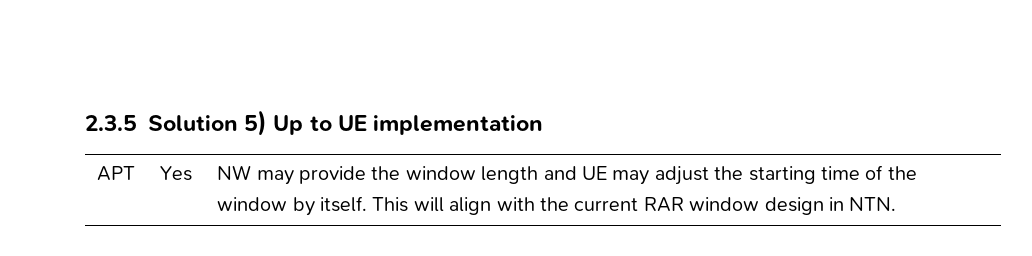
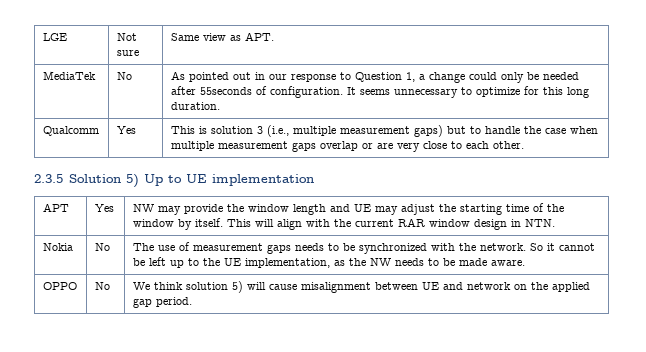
(85, 123) none -> [42,33,67,41] [116,33,137,41] [116,50,139,56] [170,32,274,41] [42,71,96,80] [116,72,132,80] [170,71,579,83] [170,86,589,98] [170,102,220,110] [42,126,99,136] [116,126,136,134] [170,125,598,137] [170,141,524,152] LGE | Not sure | Same view as APT. // MediaTek | No | As pointed out in our response to Question 1, a change could only be needed after 55seconds of configuration. It seems unnecessary to optimize for this long duration. // Qualcomm | Yes | This is solution 3 (i.e., multiple measurement gaps) but to handle the case when multiple measurement gaps overlap or are very close to each other. //
(897, 204) none -> [42,243,73,251] [94,243,110,251] [132,242,595,254] [132,257,525,268] [42,282,77,290] [94,282,110,290] [132,281,590,293] [132,297,192,308] // Nokia | No | The use of measurement gaps needs to be synchronized with the network. So it cannot be left up to the UE implementation, as the NW needs to be made aware. // OPPO | No | We think solution 5) will cause misalignment between UE and network on the applied gap period.

